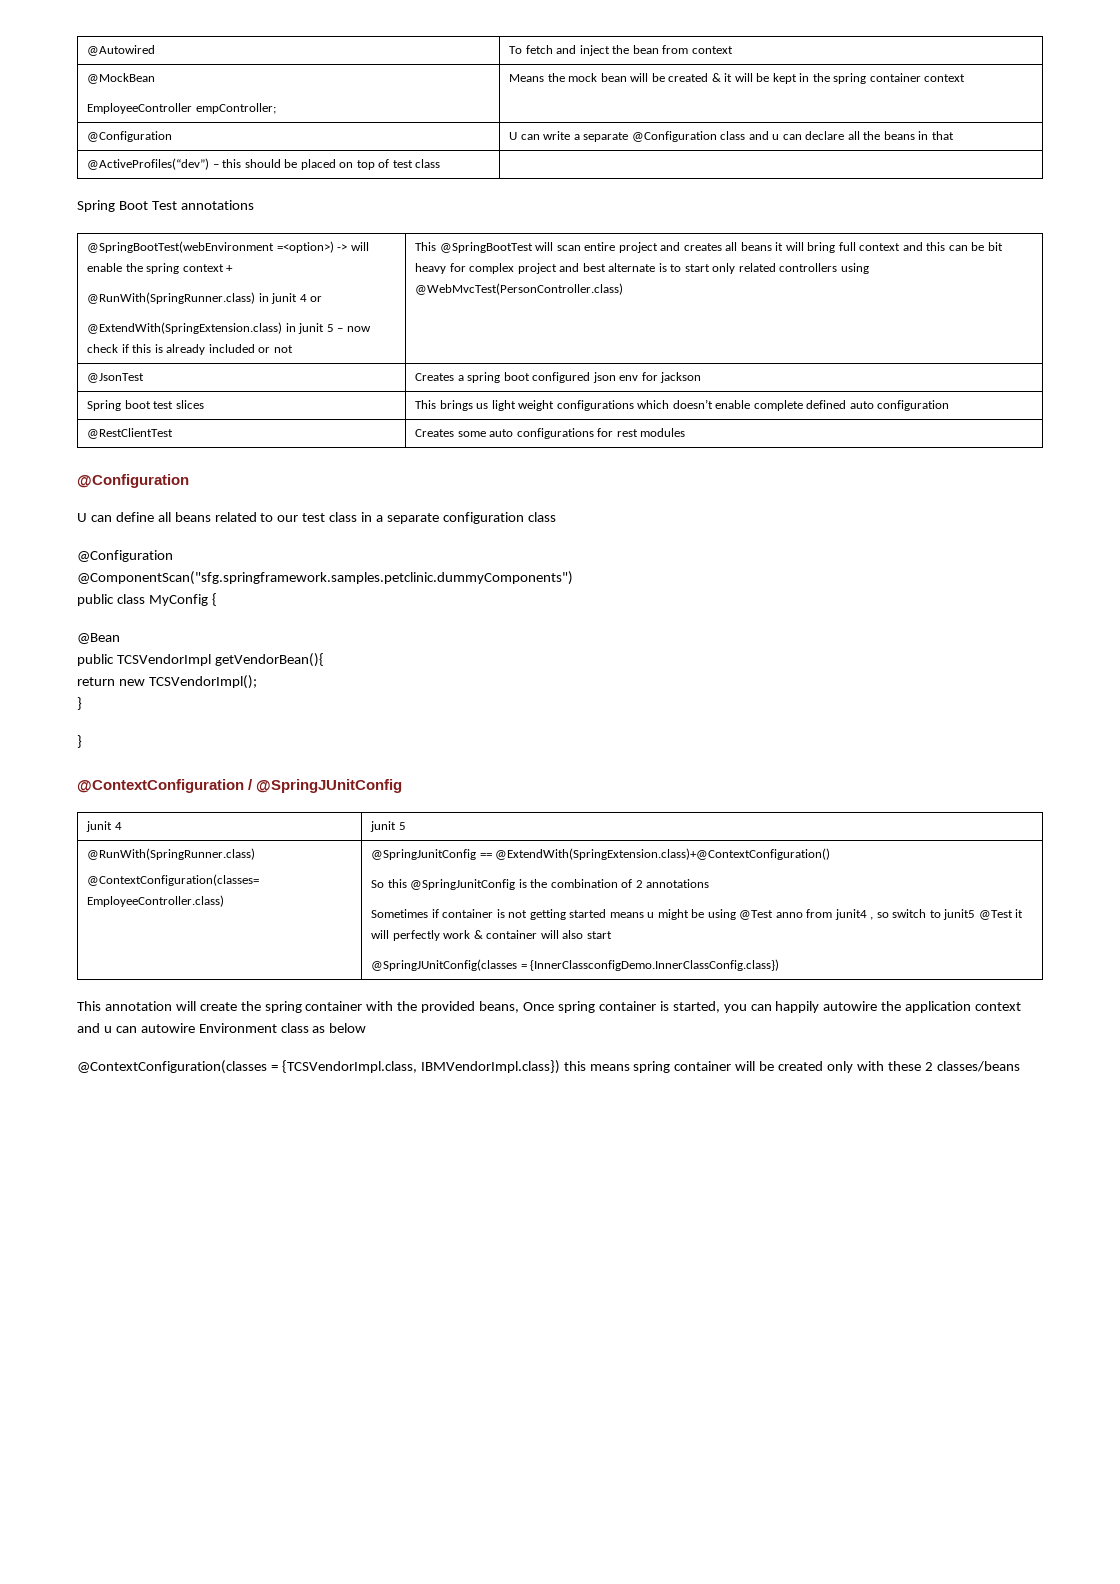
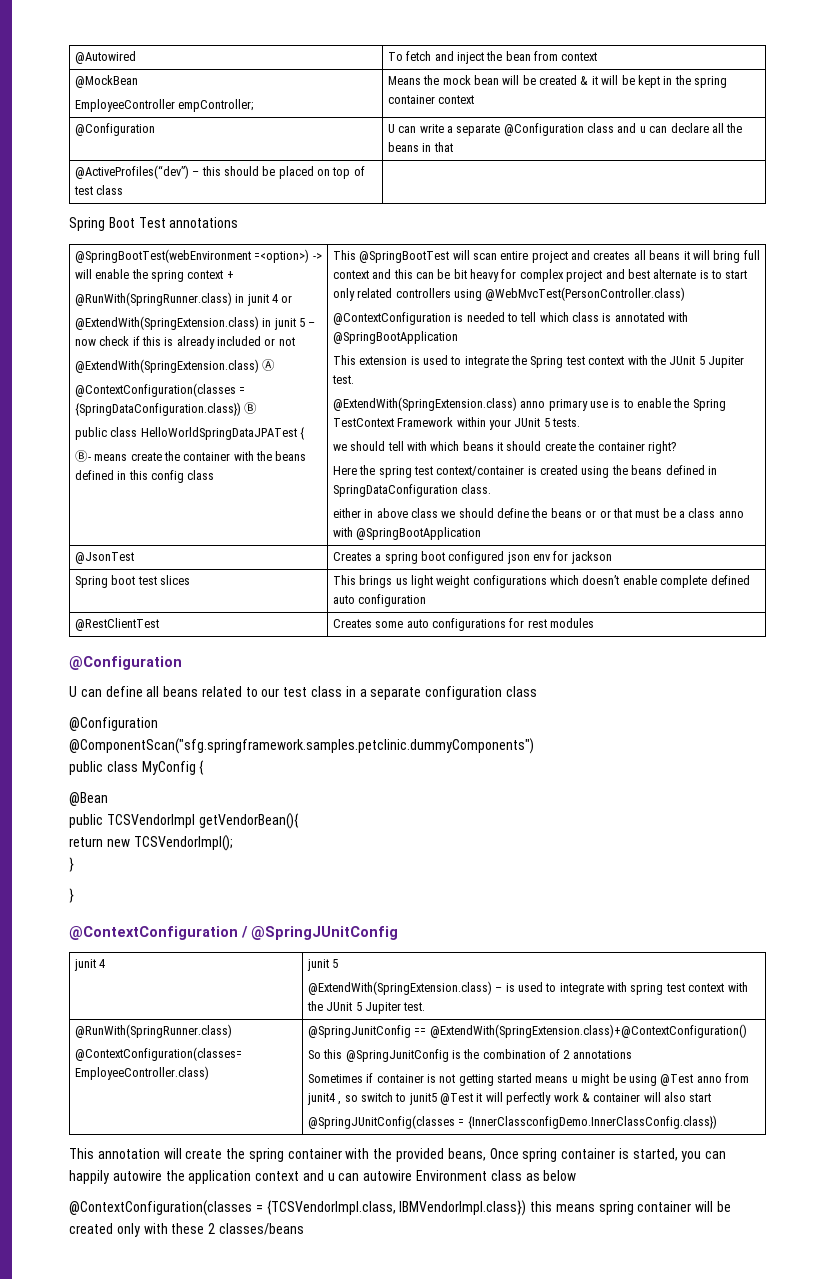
(293, 349) none -> [74,359,276,373] [74,383,246,397] [74,402,258,416] [74,427,304,440] [74,450,307,462] [74,470,215,483] // @ExtendWith(SpringExtension.class) Ⓐ // @ContextConfiguration(classes = {SpringDataConfiguration.class}) Ⓑ // public class HelloWorldSpringDataJPATest { // Ⓑ- means create the container with the beans defined in this config class
(624, 289) none -> [332,312,689,325] [332,331,458,344] [332,355,745,368] [331,375,354,384] [332,397,726,411] [332,417,581,430] [332,441,676,454] [332,465,717,478] [332,484,492,497] [332,508,744,518] [332,527,482,540] // @ContextConfiguration is needed to tell which class is annotated with @SpringBootApplication // This extension is used to integrate the Spring test context with the JUnit 5 Jupiter test. // @ExtendWith(SpringExtension.class) anno primary use is to enable the Spring TestContext Framework within your JUnit 5 tests. // we should tell with which beans it should create the container right? // Here the spring test context/container is created using the beans defined in SpringDataConfiguration class. // either in above class we should define the beans or or that must be a class anno with @SpringBootApplication
(406, 826) none -> [307,981,748,995] [306,1001,426,1014] // @ExtendWith(SpringExtension.class) – is used to integrate with spring test context with the JUnit 5 Jupiter test.

